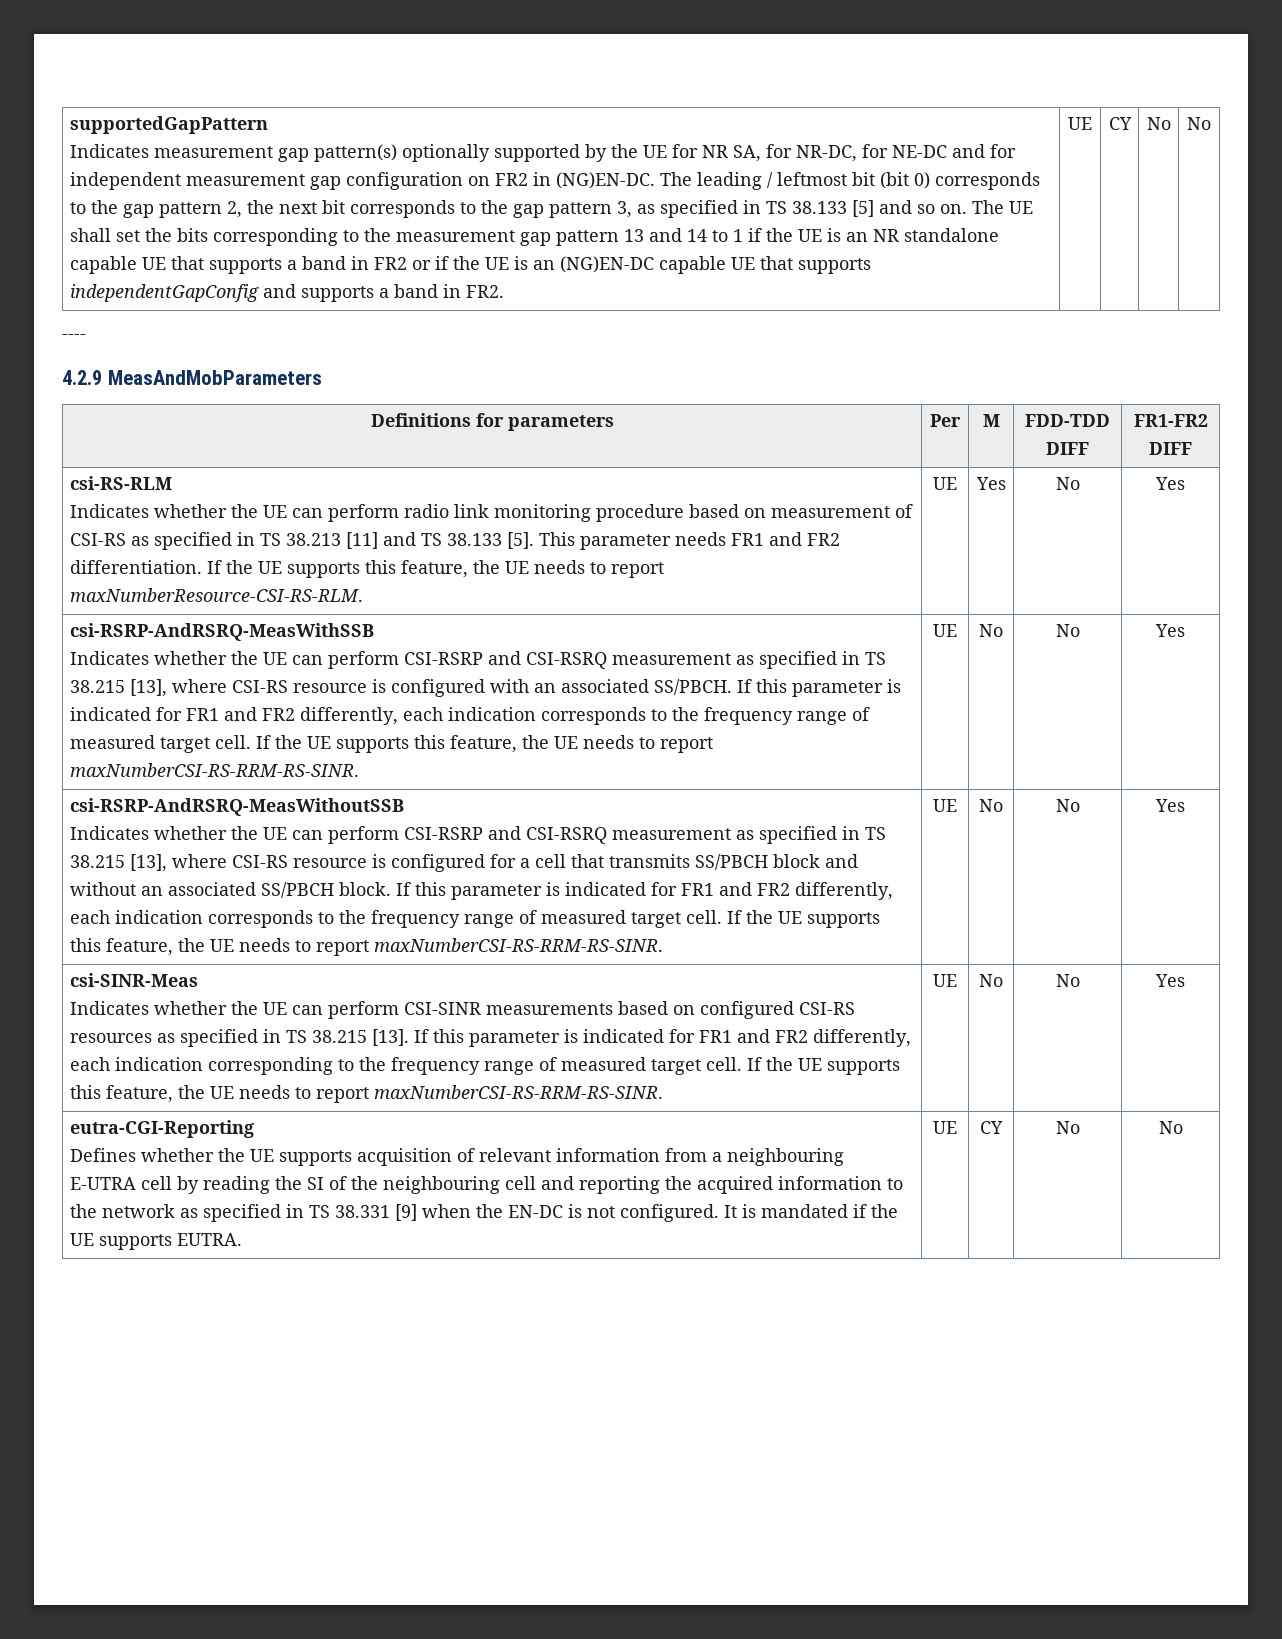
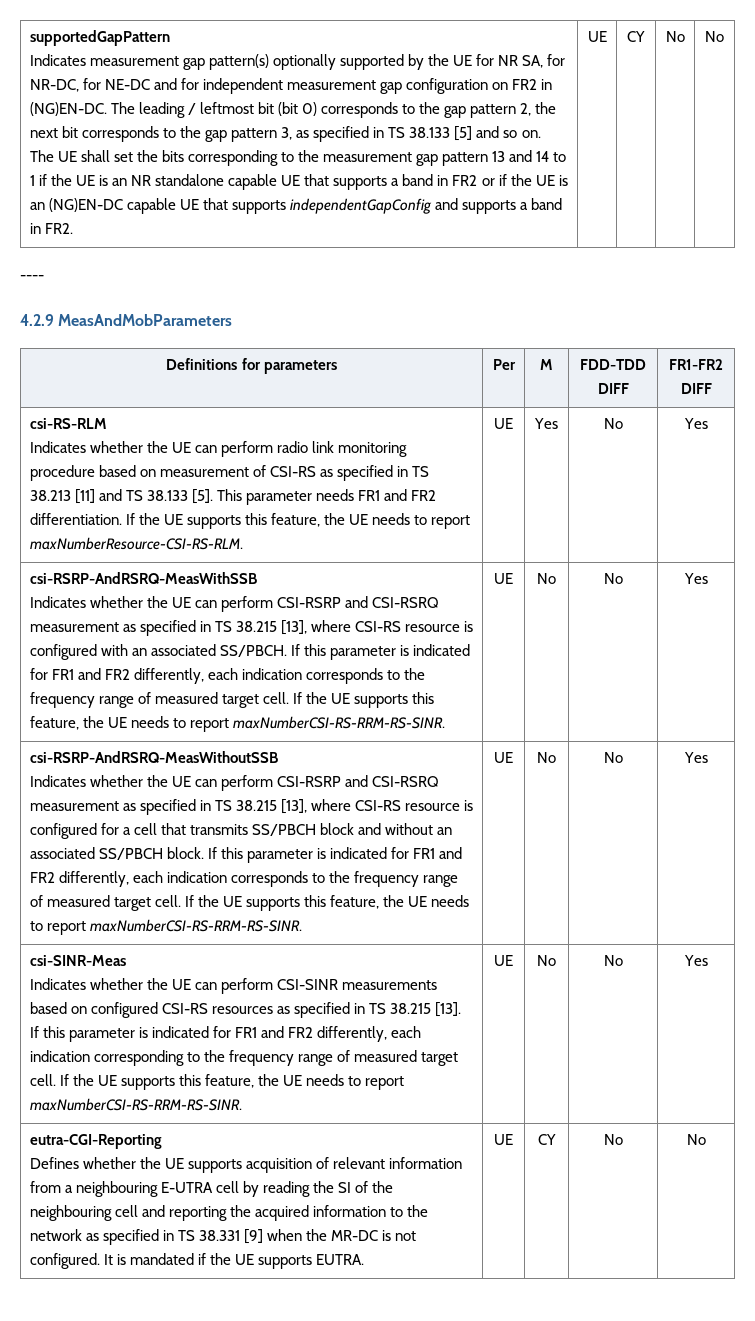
[507,1205,563,1218] EN-DC -> [331,1230,379,1241] MR-DC

